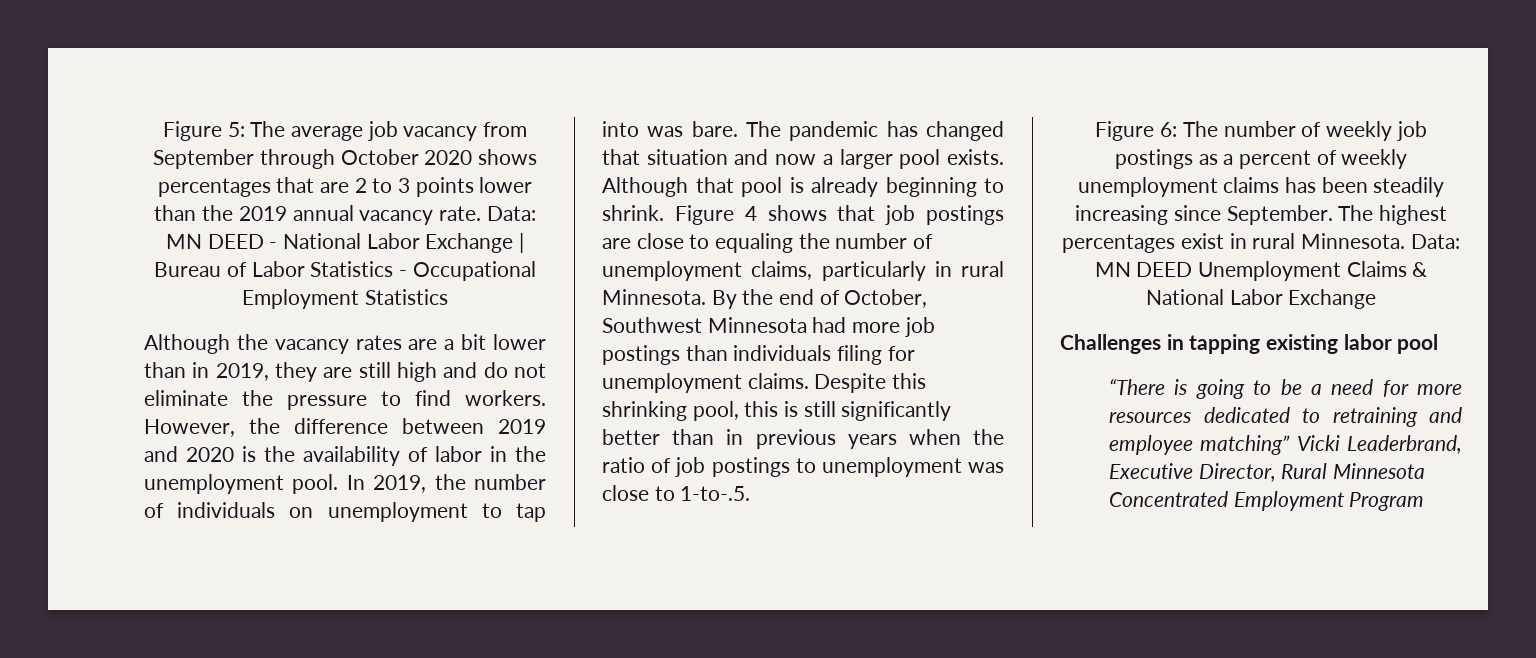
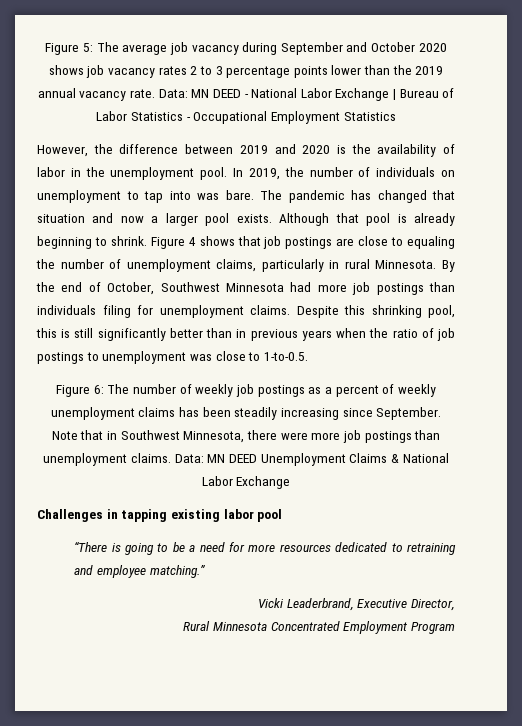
[483,122,528,137] [153,149,537,169] [157,177,349,197] from September through October 2020 shows percentages that are -> [242,42,447,55] [48,65,187,78] during September and October 2020 shows job vacancy rates
(411, 185) none -> [226,66,291,78] percentage
[144,334,546,354] [144,362,546,382] [144,390,546,410] Although the vacancy rates are a bit lower than in 2019, they are still high and do not eliminate the pressure to find workers. -> (396, 116) none
[680,486,751,501] 1-to-.5. -> [263,352,308,361] 1-to-0.5.
[1338,205,1447,225] [1062,233,1406,253] The highest percentages exist in rural Minnesota. -> [51,430,441,443] [43,453,172,466] Note that in Southwest Minnesota, there were more job postings than unemployment claims.
[1200,435,1291,455] matching” -> [149,565,205,578] matching.” //
(1276, 472) none -> (455, 605) //

